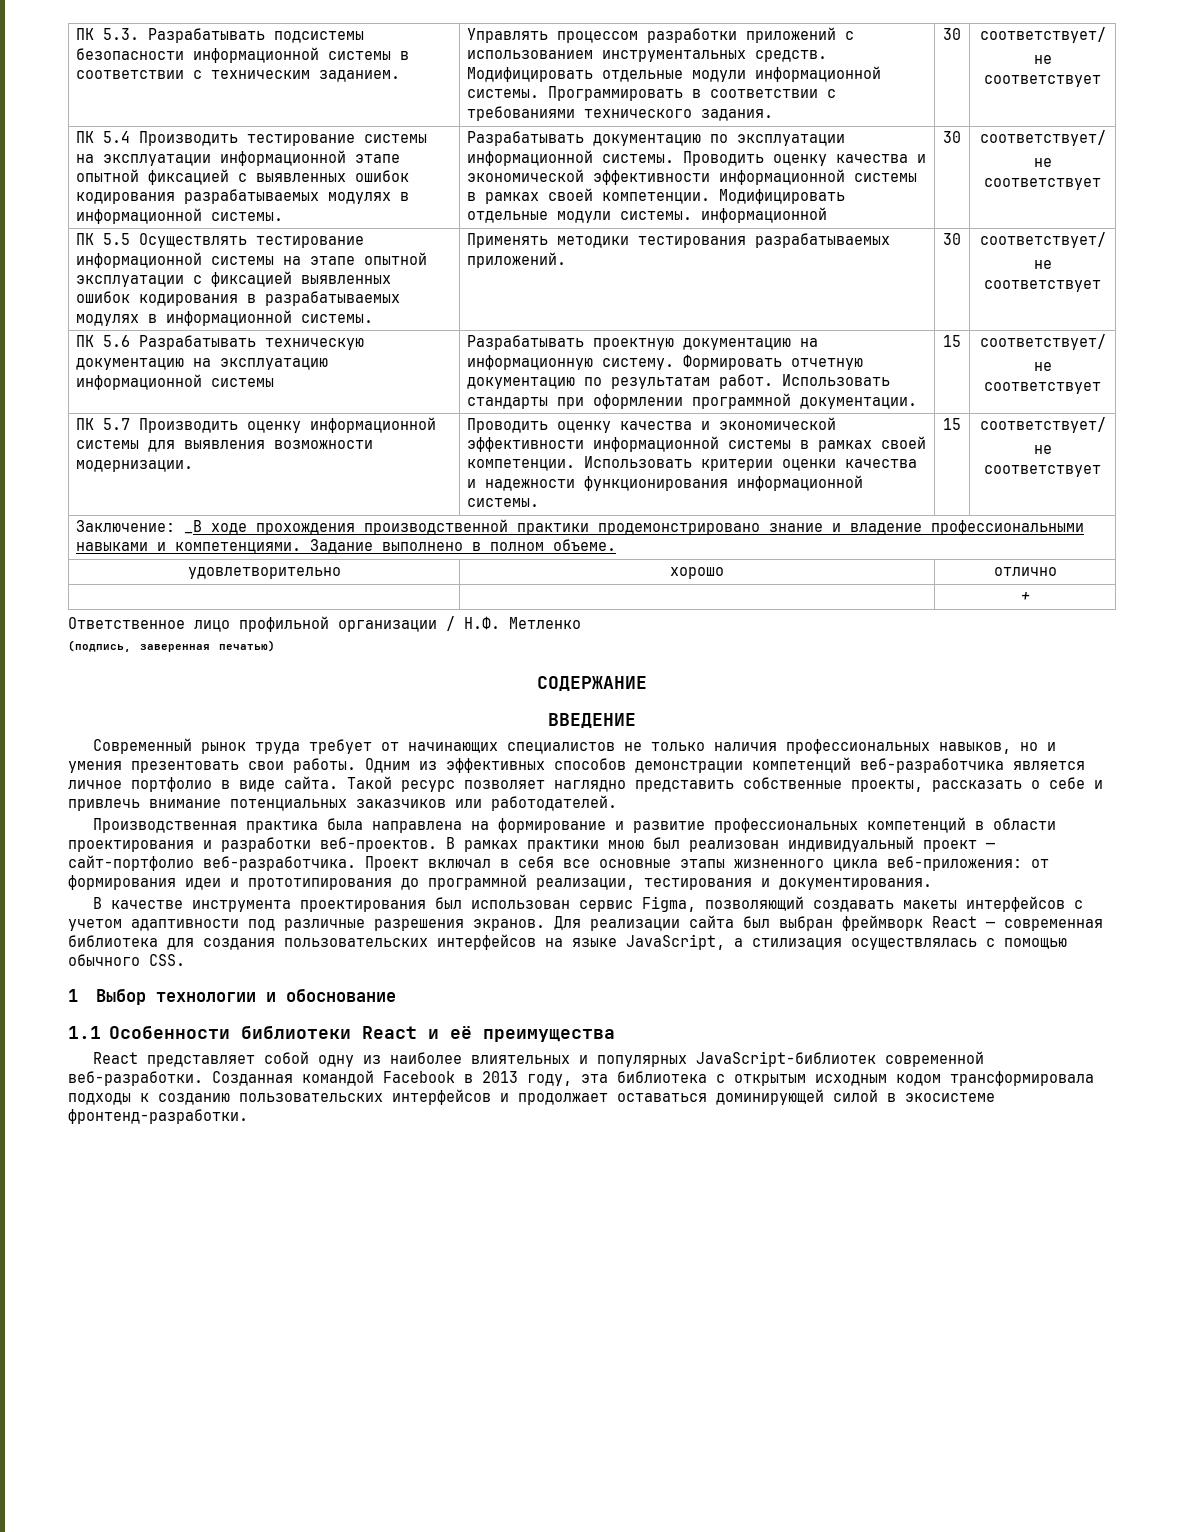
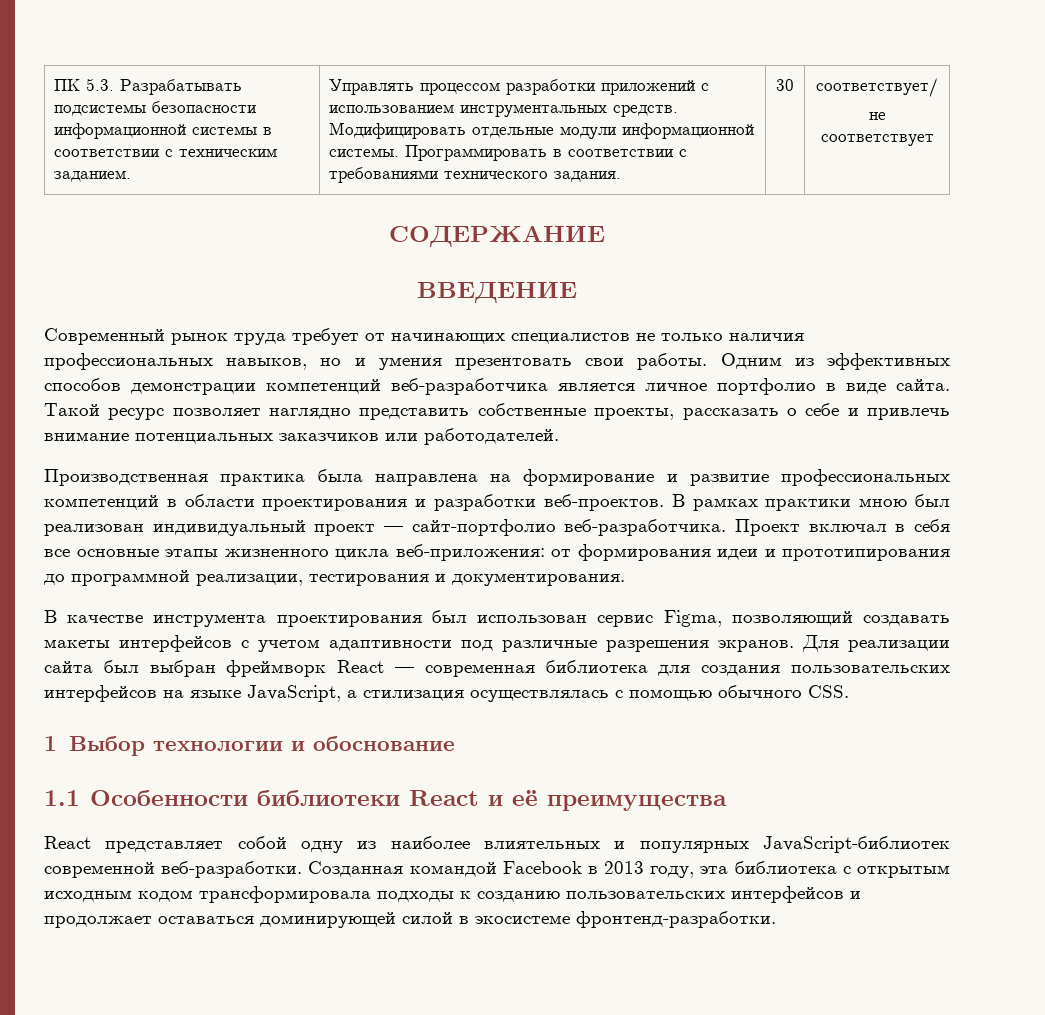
[76,131,428,146] [76,150,401,166] [76,169,410,185] [76,189,410,204] [76,208,284,224] [467,131,846,146] [467,150,927,166] [467,169,918,185] [467,188,846,204] [467,207,828,223] [943,131,961,143] [979,130,1106,146] [1033,158,1052,167] [984,178,1101,190] [76,233,365,248] [76,252,428,268] [76,271,392,287] [76,291,401,306] [76,310,374,326] [467,233,891,248] [467,252,567,268] [943,233,961,245] [979,232,1106,248] [1033,260,1052,269] [984,280,1101,292] [76,335,365,350] [76,358,329,370] [76,374,275,390] [467,335,819,350] [467,354,864,370] [467,374,891,389] [467,393,918,409] [943,335,961,347] [979,334,1106,350] [1033,362,1052,371] [984,382,1101,394] [76,417,437,433] [76,440,374,452] [76,460,194,472] [467,417,837,433] [467,436,927,452] [467,456,918,471] [467,475,864,491] [467,498,540,507] [943,418,961,430] [979,417,1106,433] [1033,445,1052,454] [984,465,1101,477] [76,519,1085,535] [76,539,617,554] [187,567,341,579] [670,567,725,579] [993,567,1057,576] [1020,592,1030,601] [68,616,581,632] [68,640,275,652] // ПК 5.4 Производить тестирование системы на эксплуатации информационной этапе опытной фиксацией с выявленных ошибок кодирования разрабатываемых модулях в информационной системы. | Разрабатывать документацию по эксплуатации информационной системы. Проводить оценку качества и экономической эффективности информационной системы в рамках своей компетенции. Модифицировать отдельные модули системы. информационной | 30 | соответствует/ // не соответствует // ПК 5.5 Осуществлять тестирование информационной системы на этапе опытной эксплуатации с фиксацией выявленных ошибок кодирования в разрабатываемых модулях в информационной системы. | Применять методики тестирования разрабатываемых приложений. | 30 | соответствует/ // не соответствует // ПК 5.6 Разрабатывать техническую документацию на эксплуатацию информационной системы | Разрабатывать проектную документацию на информационную систему. Формировать отчетную документацию по результатам работ. Использовать стандарты при оформлении программной документации. | 15 | соответствует/ // не соответствует // ПК 5.7 Производить оценку информационной системы для выявления возможности модернизации. | Проводить оценку качества и экономической эффективности информационной системы в рамках своей компетенции. Использовать критерии оценки качества и надежности функционирования информационной системы. | 15 | соответствует/ // не соответствует // Заключение: _В ходе прохождения производственной практики продемонстрировано знание и владение профессиональными навыками и компетенциями. Задание выполнено в полном объеме. // удовлетворительно | хорошо | отлично // | | + // Ответственное лицо профильной организации / Н.Ф. Метленко // (подпись, заверенная печатью) -> (934, 140) none

